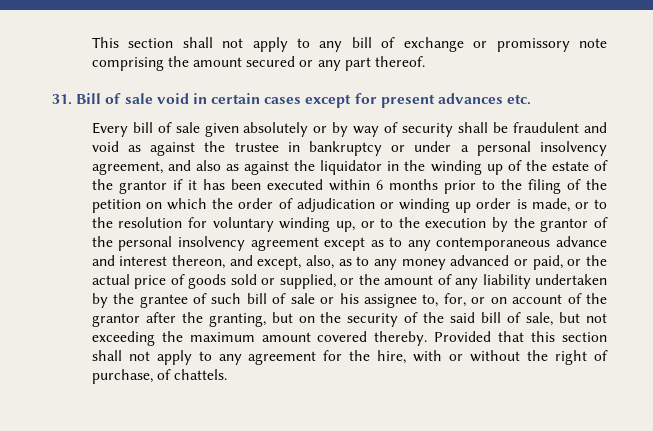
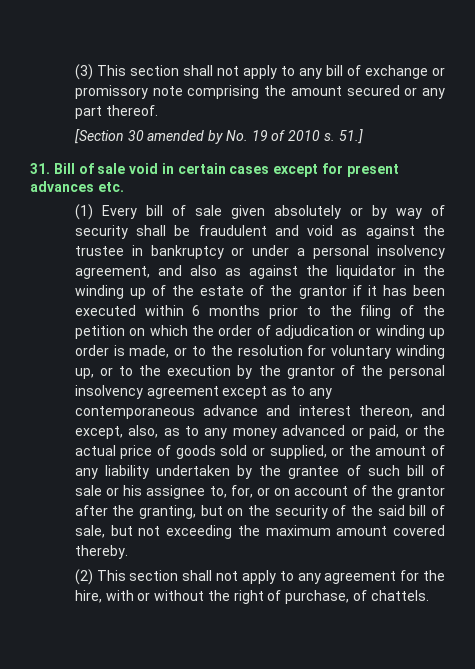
(91, 42) none -> [74,64,93,80] (3)
(426, 61) none -> [74,129,363,144] // [Section 30 amended by No. 19 of 2010 s. 51.]
(532, 99) none -> [74,204,93,220] (1)
[434,331,556,342] Provided that this -> [74,569,126,585] // (2) This

